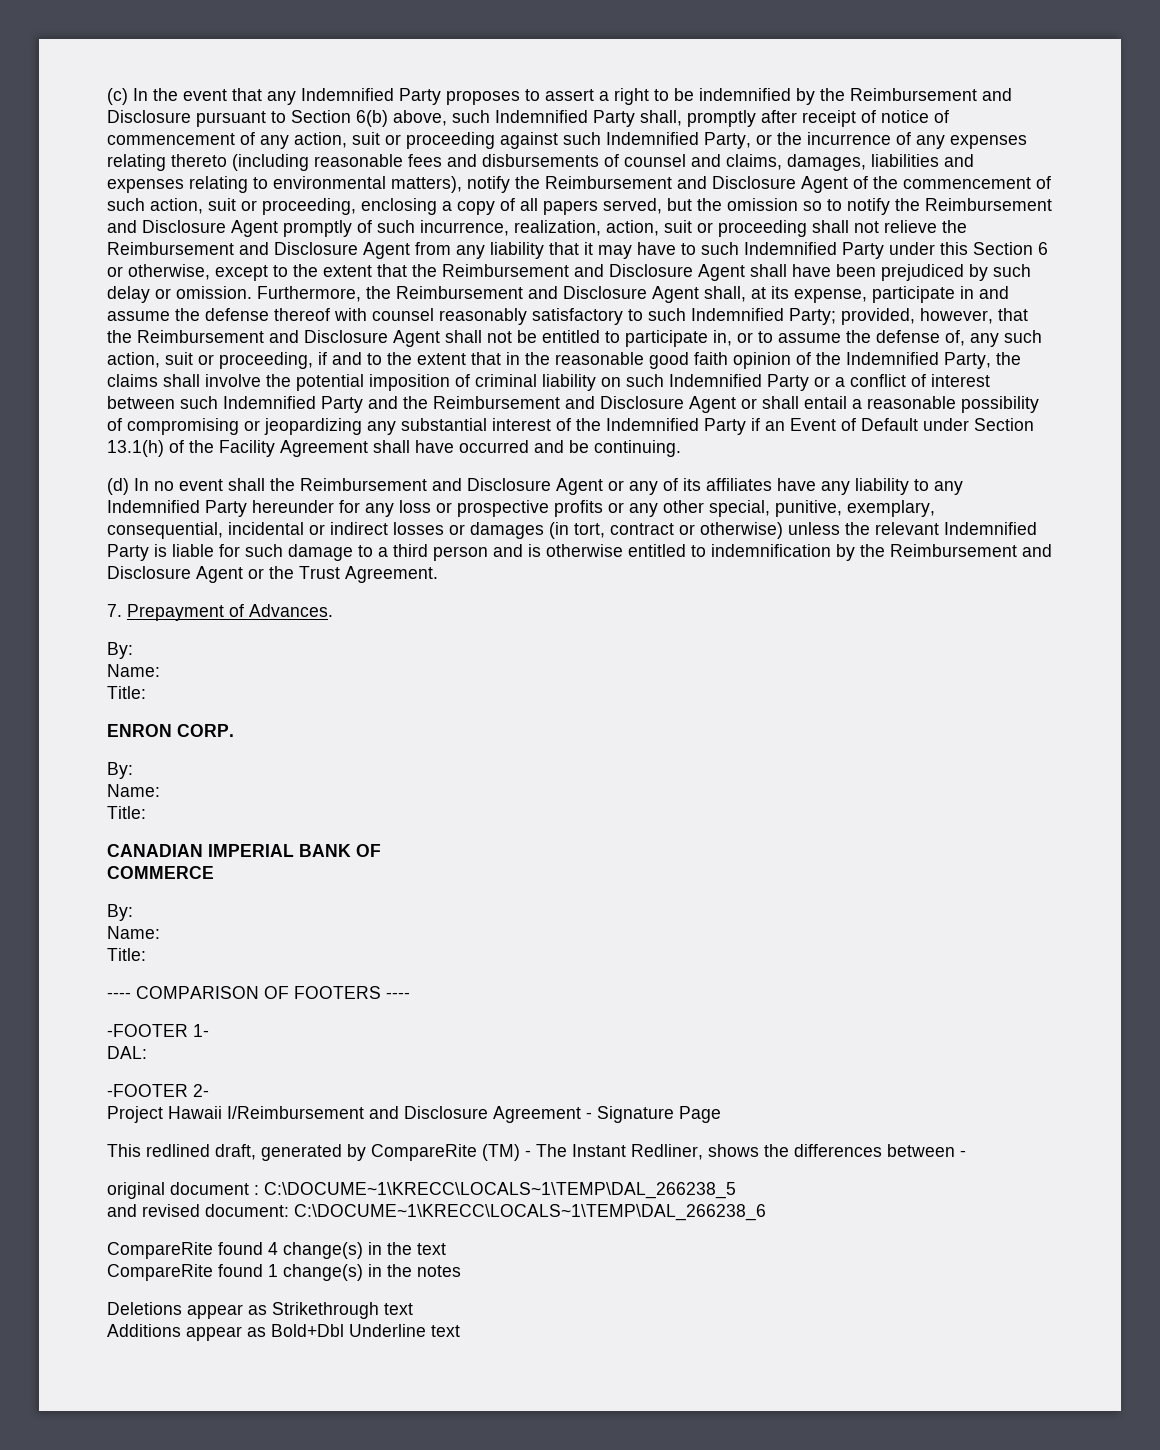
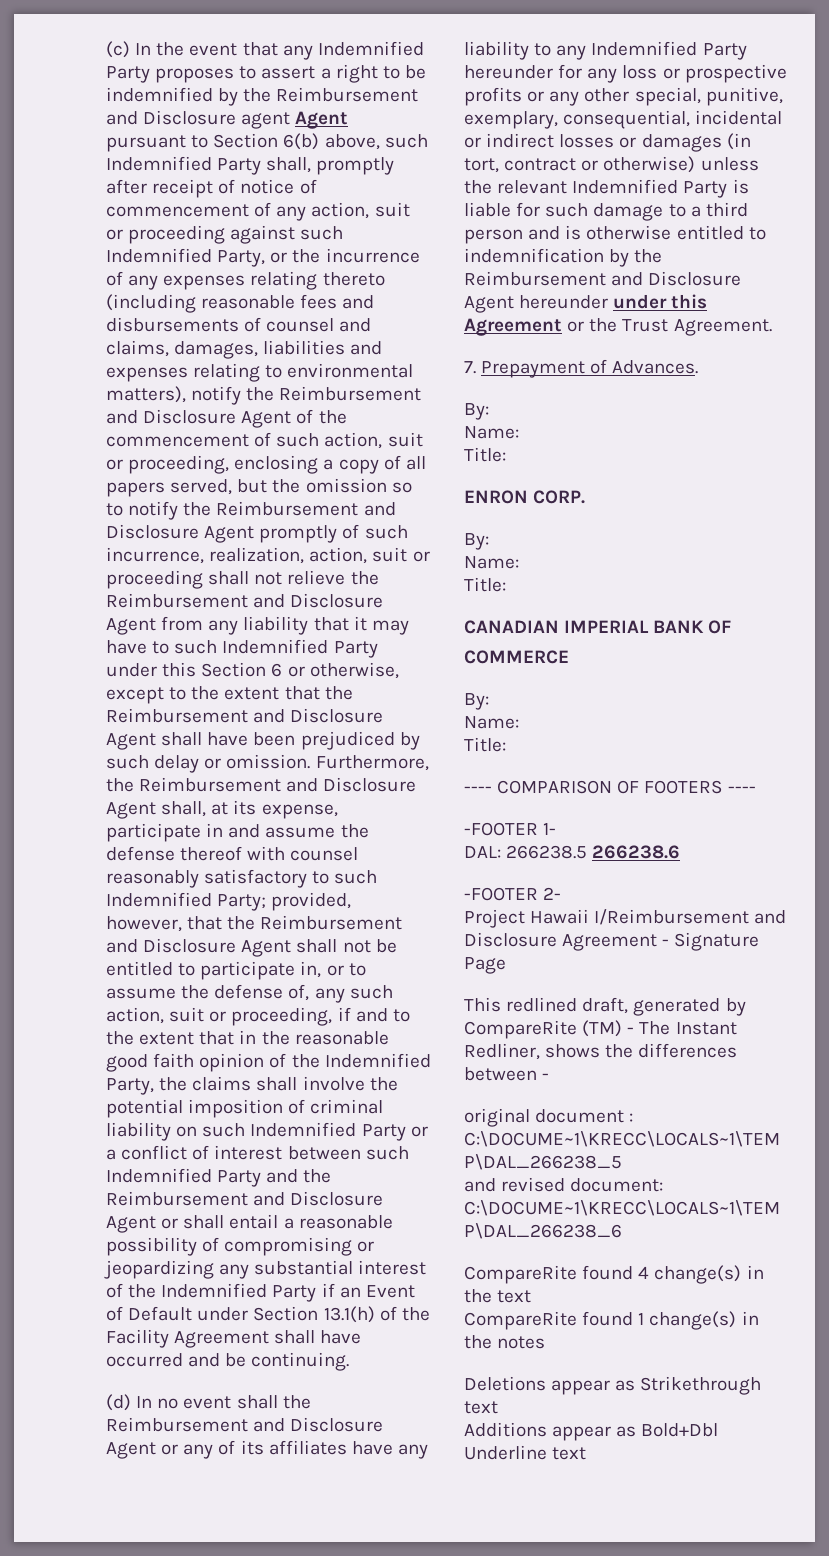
(191, 116) none -> [241,111,349,129] agent Agent
(243, 574) none -> [519,294,708,309] [464,318,562,336] hereunder under this Agreement
(147, 1052) none -> [506,845,681,859] 266238.5 266238.6

